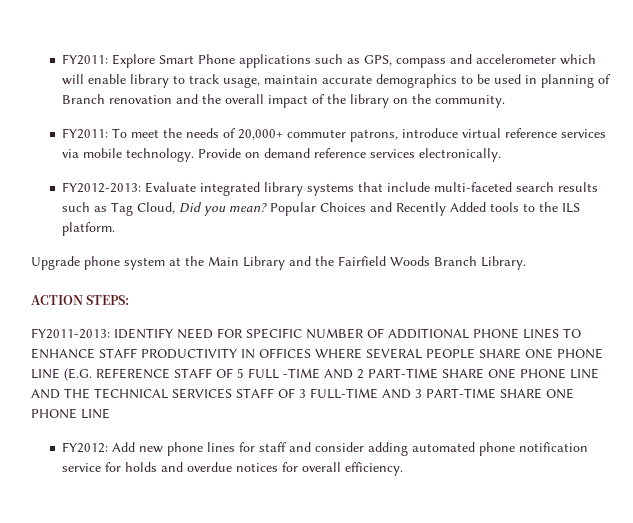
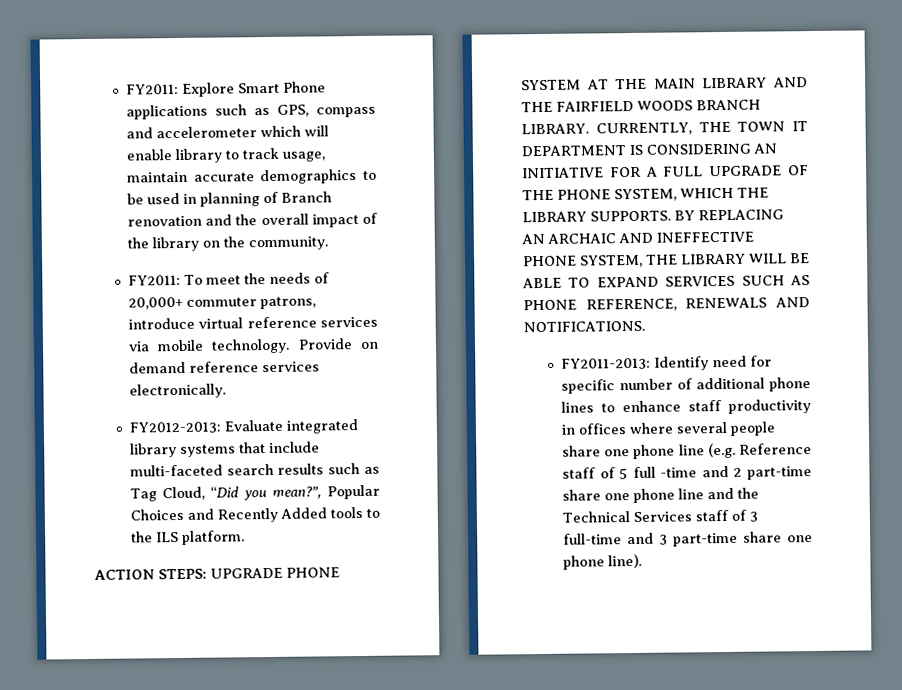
[179,202,268,216] Did you mean? -> [209,486,322,501] “Did you mean?”,
[31,256,526,270] [31,295,130,305] [31,328,581,339] [31,348,603,359] [31,368,599,381] [31,388,574,399] [31,408,110,419] [62,442,589,456] [62,462,404,476] Upgrade phone system at the Main Library and the Fairfield Woods Branch Library. // ACTION STEPS: // FY2011-2013: IDENTIFY NEED FOR SPECIFIC NUMBER OF ADDITIONAL PHONE LINES TO ENHANCE STAFF PRODUCTIVITY IN OFFICES WHERE SEVERAL PEOPLE SHARE ONE PHONE LINE (E.G. REFERENCE STAFF OF 5 FULL -TIME AND 2 PART-TIME SHARE ONE PHONE LINE AND THE TECHNICAL SERVICES STAFF OF 3 FULL-TIME AND 3 PART-TIME SHARE ONE PHONE LINE // FY2012: Add new phone lines for staff and consider adding automated phone notification service for holds and overdue notices for overall efficiency. -> [94,567,340,580] [521,77,808,91] [521,99,761,113] [521,121,808,136] [521,143,777,157] [522,165,809,179] [522,187,769,202] [522,209,784,223] [521,231,754,245] [523,253,810,268] [522,275,810,289] [523,297,810,312] [523,320,645,333] [560,355,772,371] [560,377,811,394] [560,399,811,414] [560,421,776,436] [561,442,812,460] [561,465,812,480] [561,487,759,504] [561,509,758,523] [562,531,813,547] [562,553,642,570] ACTION STEPS: UPGRADE PHONE SYSTEM AT THE MAIN LIBRARY AND THE FAIRFIELD WOODS BRANCH LIBRARY. CURRENTLY, THE TOWN IT DEPARTMENT IS CONSIDERING AN INITIATIVE FOR A FULL UPGRADE OF THE PHONE SYSTEM, WHICH THE LIBRARY SUPPORTS. BY REPLACING AN ARCHAIC AND INEFFECTIVE PHONE SYSTEM, THE LIBRARY WILL BE ABLE TO EXPAND SERVICES SUCH AS PHONE REFERENCE, RENEWALS AND NOTIFICATIONS. // FY2011-2013: Identify need for specific number of additional phone lines to enhance staff productivity in offices where several people share one phone line (e.g. Reference staff of 5 full -time and 2 part-time share one phone line and the Technical Services staff of 3 full-time and 3 part-time share one phone line).

